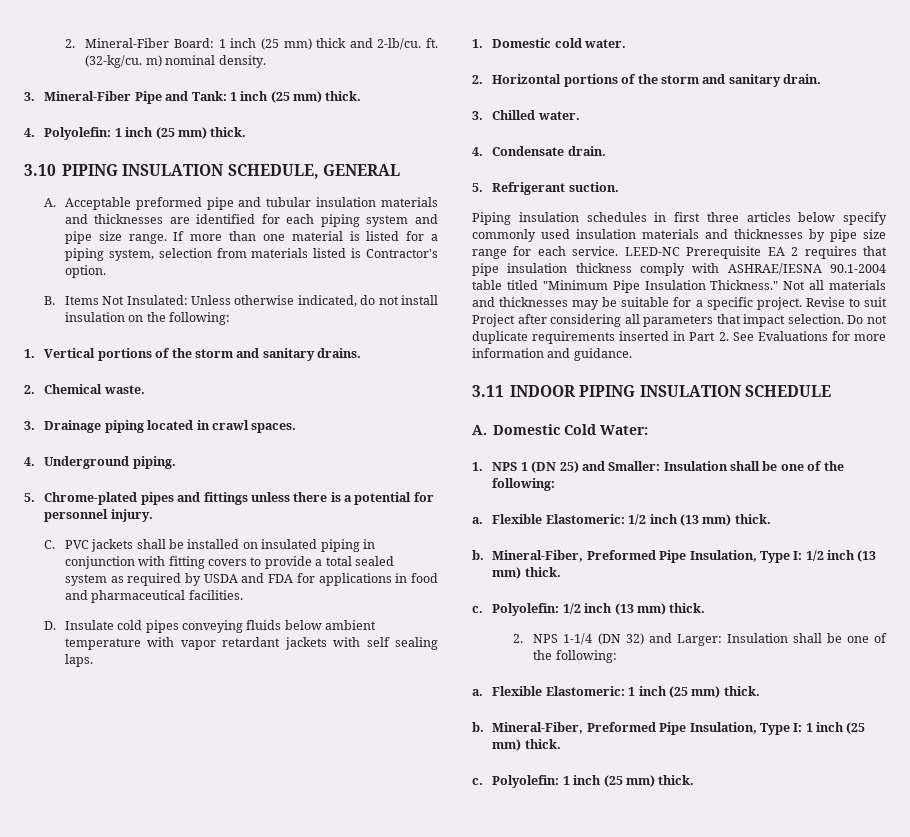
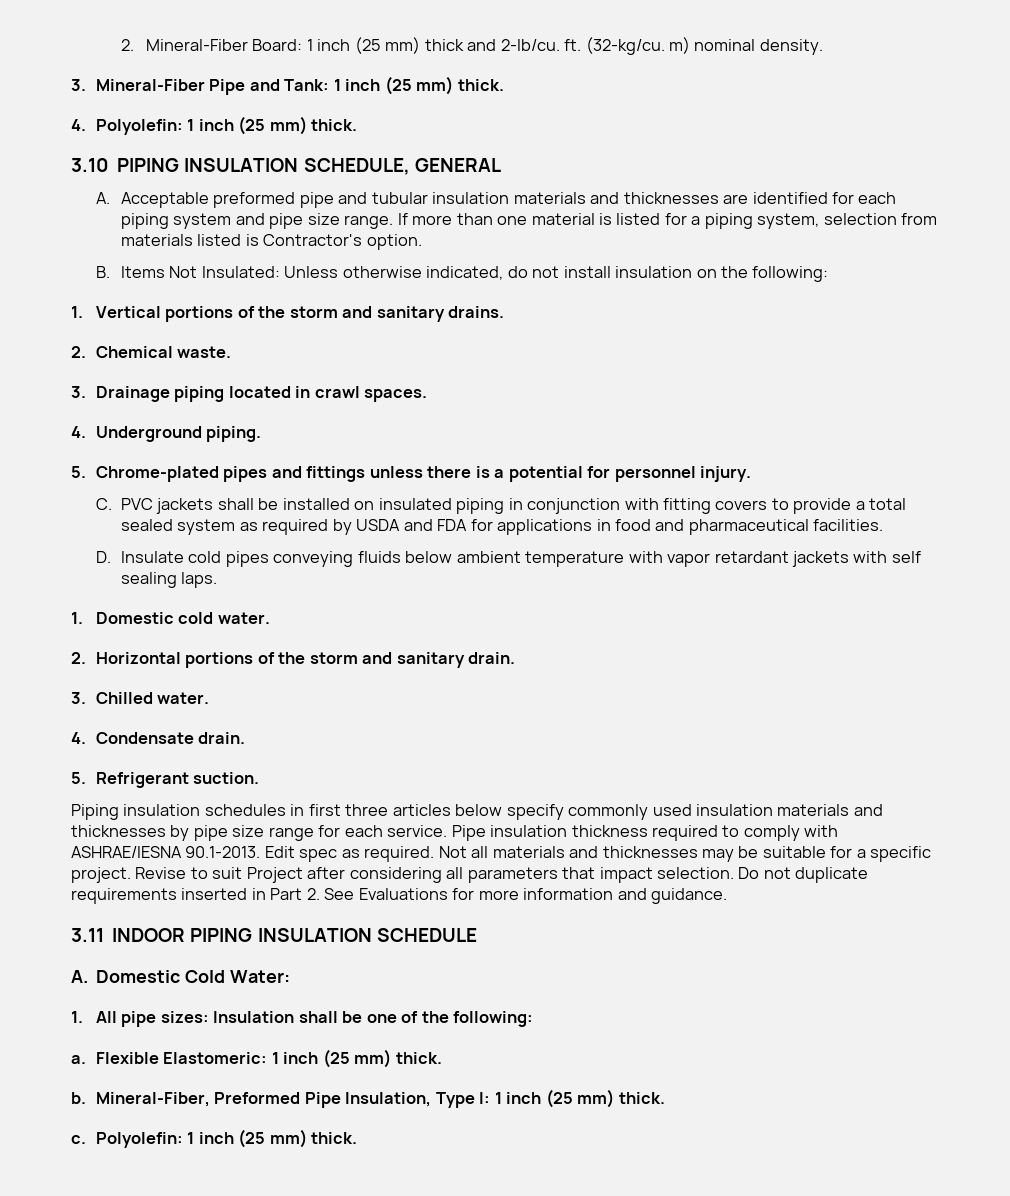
[624,246,887,259] [472,263,886,276] [472,280,779,293] LEED-NC Prerequisite EA 2 requires that pipe insulation thickness comply with ASHRAE/IESNA 90.1-2004 table titled "Minimum Pipe Insulation Thickness." -> [451,825,839,841] [71,846,435,862] Pipe insulation thickness required to comply with ASHRAE/IESNA 90.1-2013. Edit spec as required.
[492,461,844,473] [492,478,556,491] [472,514,771,526] [472,550,877,563] [492,567,561,579] [472,603,706,616] [512,633,722,646] NPS 1 (DN 25) and Smaller: Insulation shall be one of the following: // a. Flexible Elastomeric: 1/2 inch (13 mm) thick. // b. Mineral-Fiber, Preformed Pipe Insulation, Type I: 1/2 inch (13 mm) thick. // c. Polyolefin: 1/2 inch (13 mm) thick. // 2. NPS 1-1/4 (DN 32) and Larger: -> [95,1011,209,1027] All pipe sizes:

